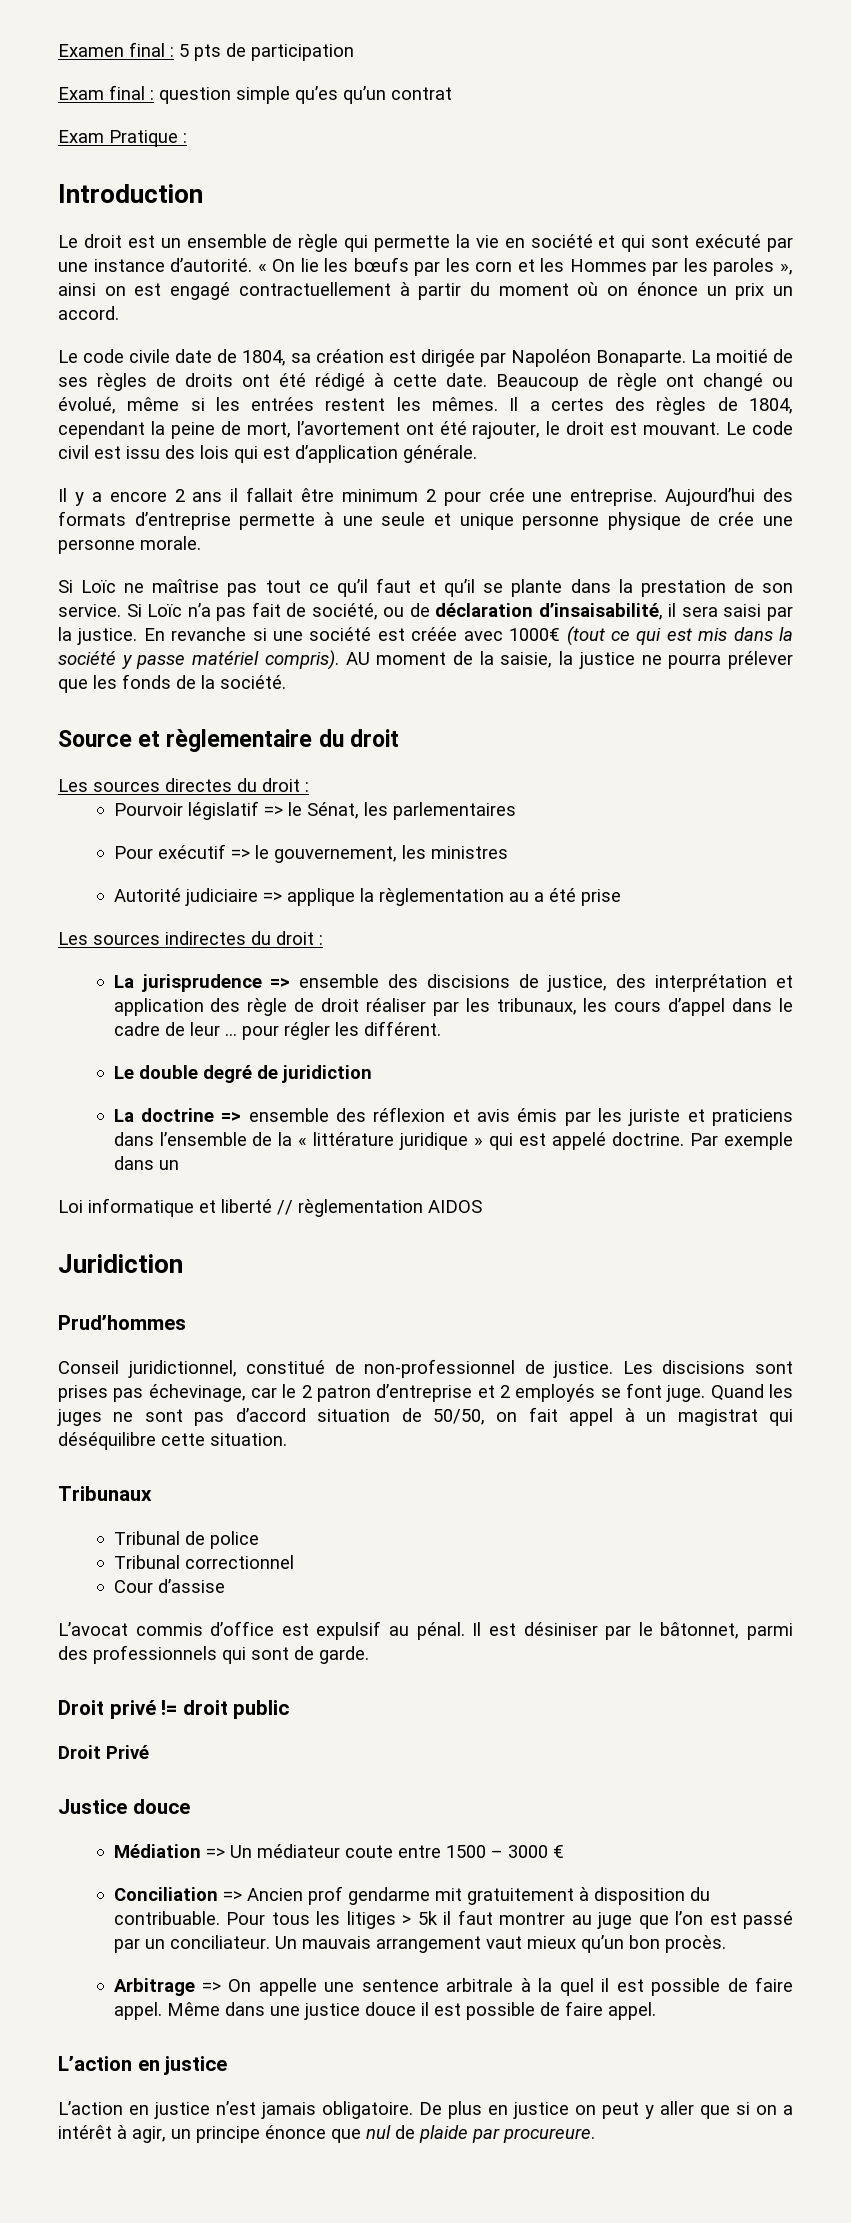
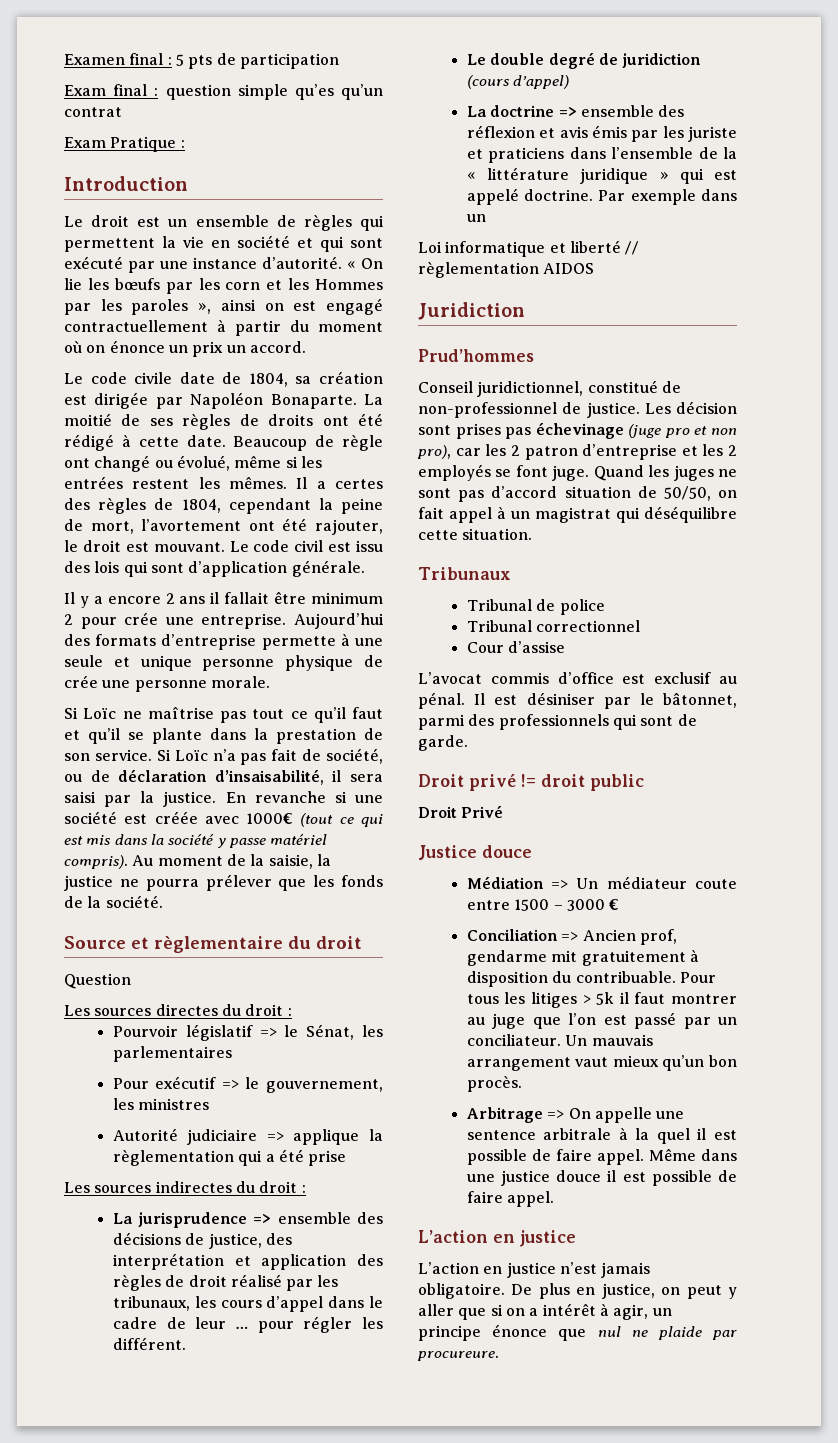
[298,234,451,252] règle qui permette -> [303,215,384,231] [64,238,155,252] règles qui permettent
[263,446,290,459] est -> [150,563,184,573] sont
[345,652,370,665] AU -> [132,855,154,866] Au
(399, 738) none -> [64,973,131,989] // Question
[508,892,529,902] au -> [238,1150,263,1166] qui
[427,974,511,988] discisions -> [112,1232,181,1245] décisions
[247,998,288,1016] règle -> [112,1275,161,1291] règles
[365,998,426,1012] réaliser -> [230,1274,282,1287] réalisé
(372, 1074) none -> [466,75,570,89] (cours d’appel)
[662,1360,746,1374] discisions -> [676,401,737,414] décision
[148,1384,297,1402] échevinage, car le -> [535,422,737,439] [417,444,507,459] échevinage (juge pro et non pro), car les
(495, 1391) none -> [702,444,724,456] les
[316,1621,382,1640] expulsif -> [654,672,712,684] exclusif
[307,1886,343,1905] prof -> [639,929,677,945] prof,
[513,2102,569,2119] justice -> [601,1283,655,1299] justice,
[395,2125,415,2139] de -> [631,1330,648,1337] ne

